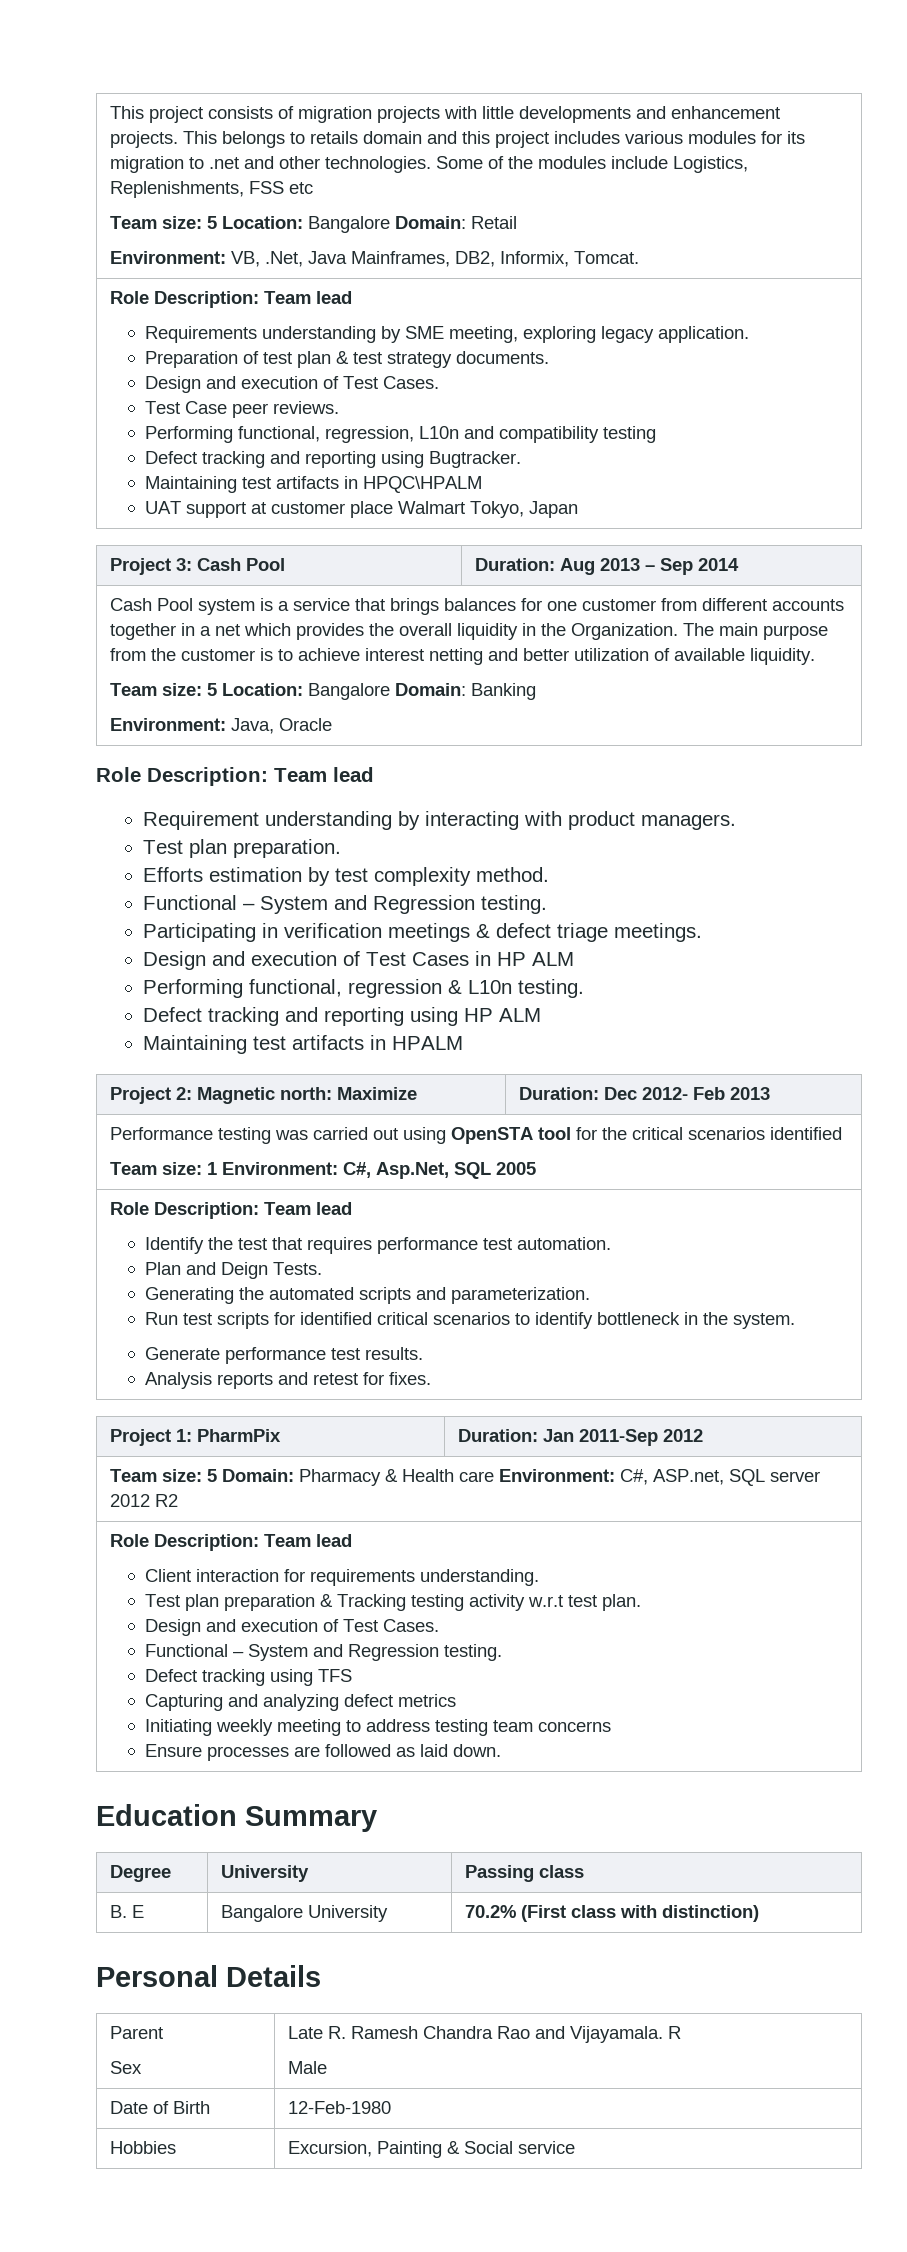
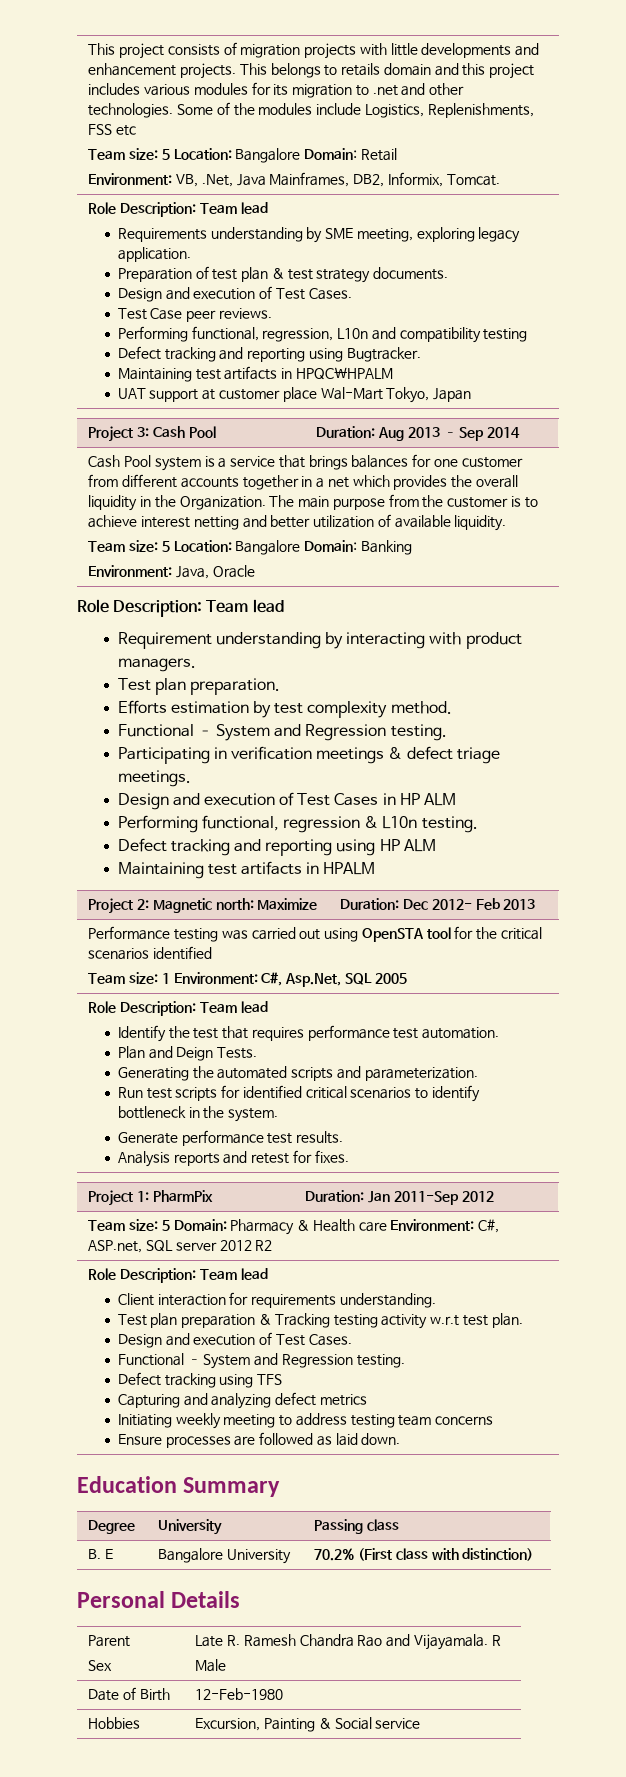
[397,501,465,514] Walmart -> [320,387,383,400] Wal-Mart

